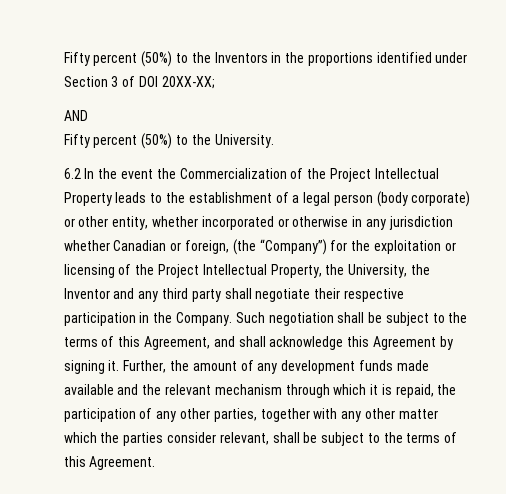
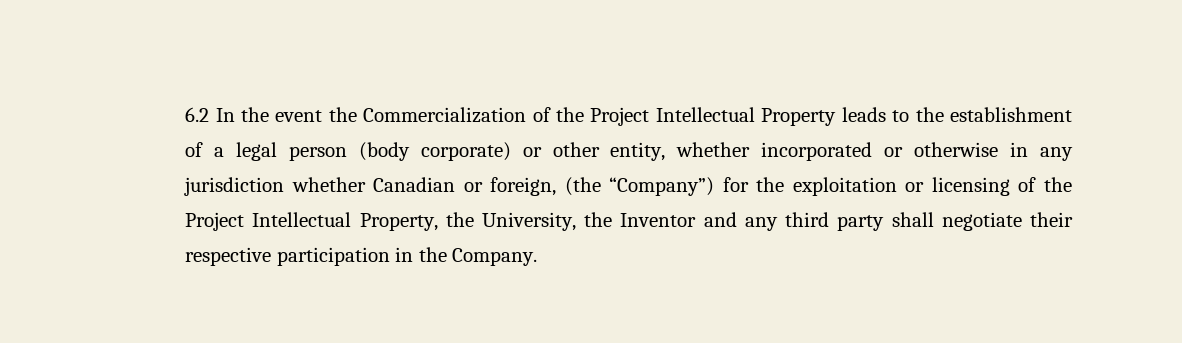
[63,51,468,67] [63,76,215,89] [63,110,88,121] [63,133,274,149] Fifty percent (50%) to the Inventors in the proportions identified under Section 3 of DOI 20XX-XX; // AND // Fifty percent (50%) to the University. // -> (185, 114) none
[235,312,468,326] [63,336,453,350] [63,360,429,374] [63,384,457,398] [63,408,438,422] [63,432,458,446] [63,456,156,470] Such negotiation shall be subject to the terms of this Agreement, and shall acknowledge this Agreement by signing it. Further, the amount of any development funds made available and the relevant mechanism through which it is repaid, the participation of any other parties, together with any other matter which the parties consider relevant, shall be subject to the terms of this Agreement. -> (538, 257) none

